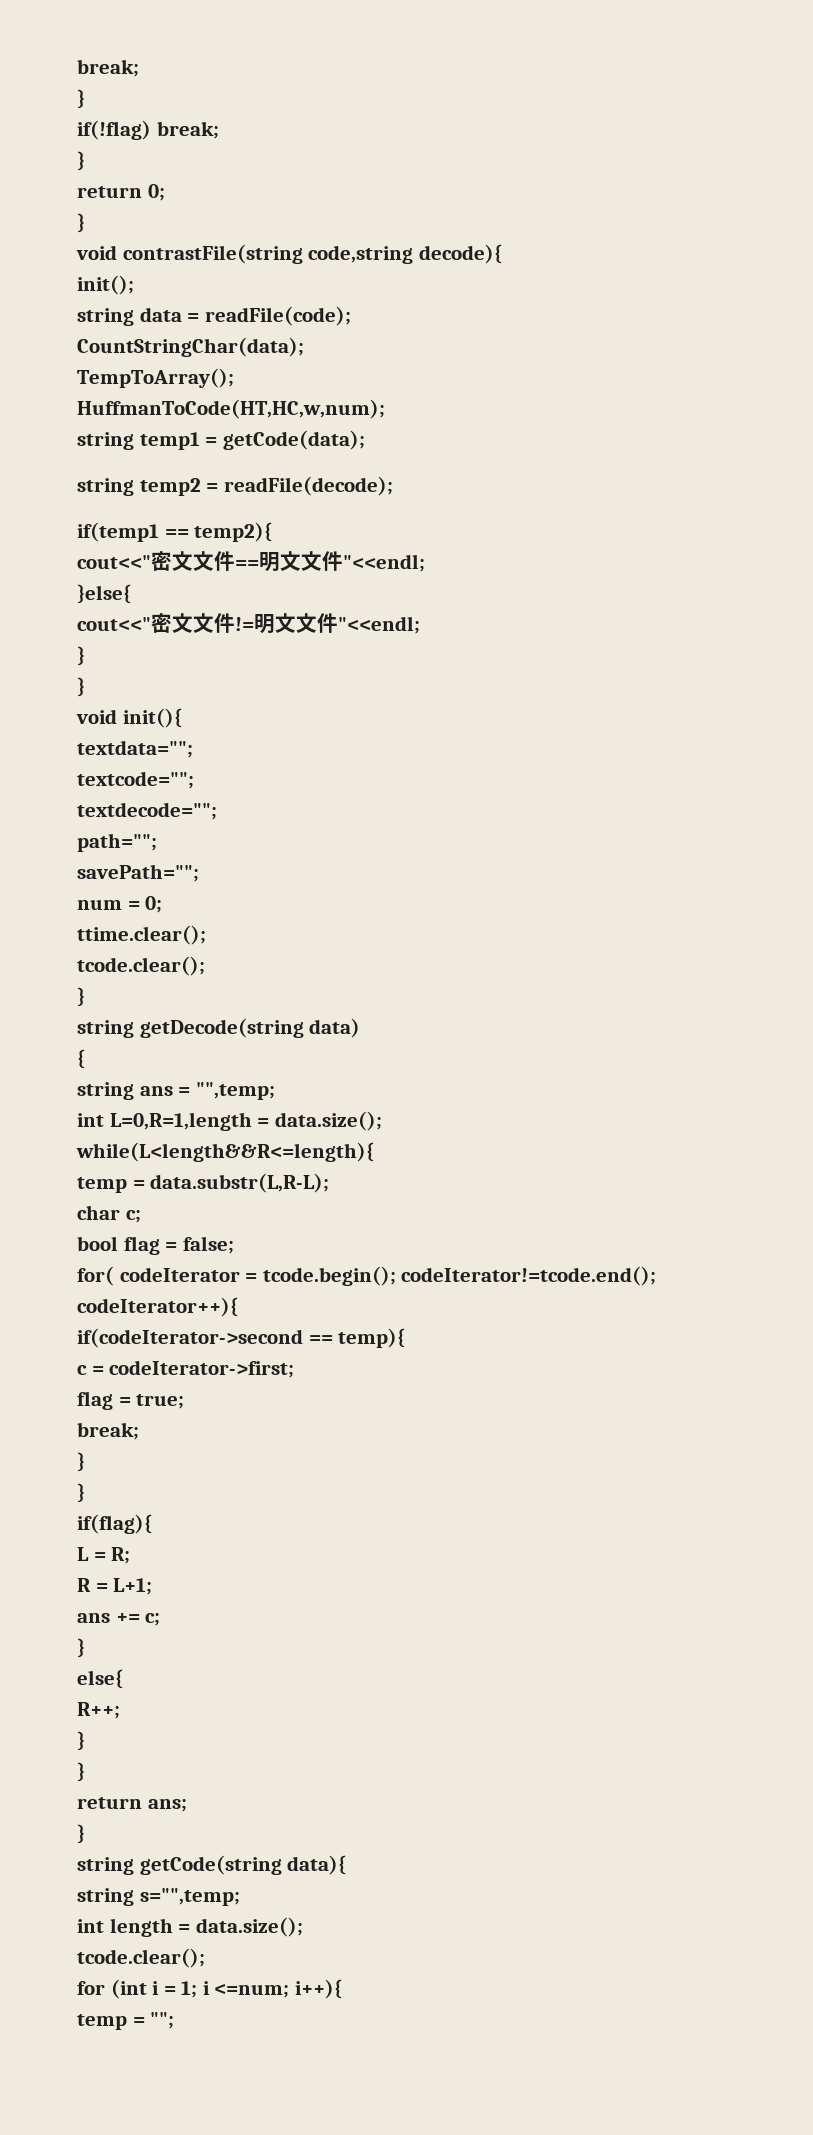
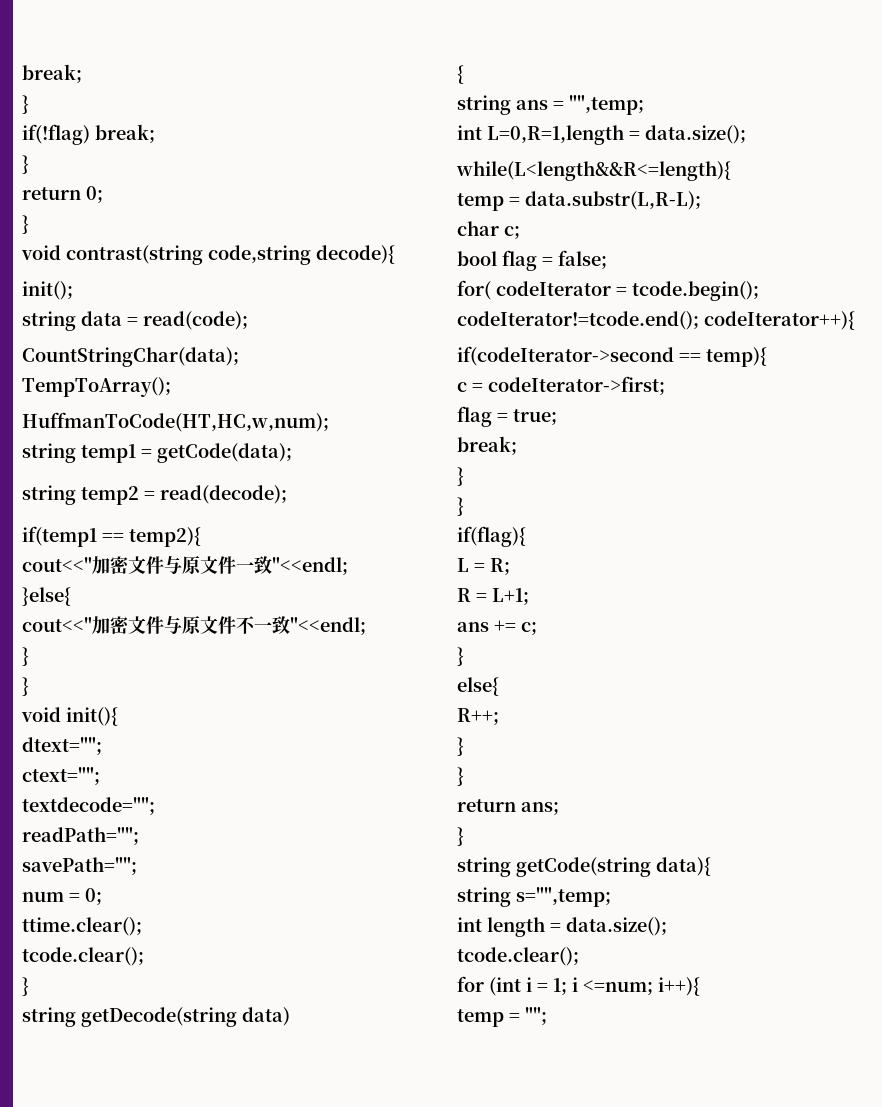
[122,244,303,264] contrastFile(string -> [66,245,203,265] contrast(string
[204,306,351,326] readFile(code); -> [143,311,248,330] read(code);
[223,476,393,496] readFile(decode); -> [160,485,287,504] read(decode);
[151,551,425,572] [77,584,131,604] [77,613,338,634] 密文文件==明文文件"<<endl; // }else{ // cout<<"密文文件!=明文文件 -> [92,556,348,575] [22,587,71,606] [22,616,290,634] 加密文件与原文件一致"<<endl; // }else{ // cout<<"加密文件与原文件不一致
[77,740,193,758] [77,771,194,789] textdata=""; // textcode=""; -> [22,737,102,755] [22,767,100,785] dtext=""; // ctext="";
[77,833,157,852] path=""; -> [22,827,139,845] readPath="";

